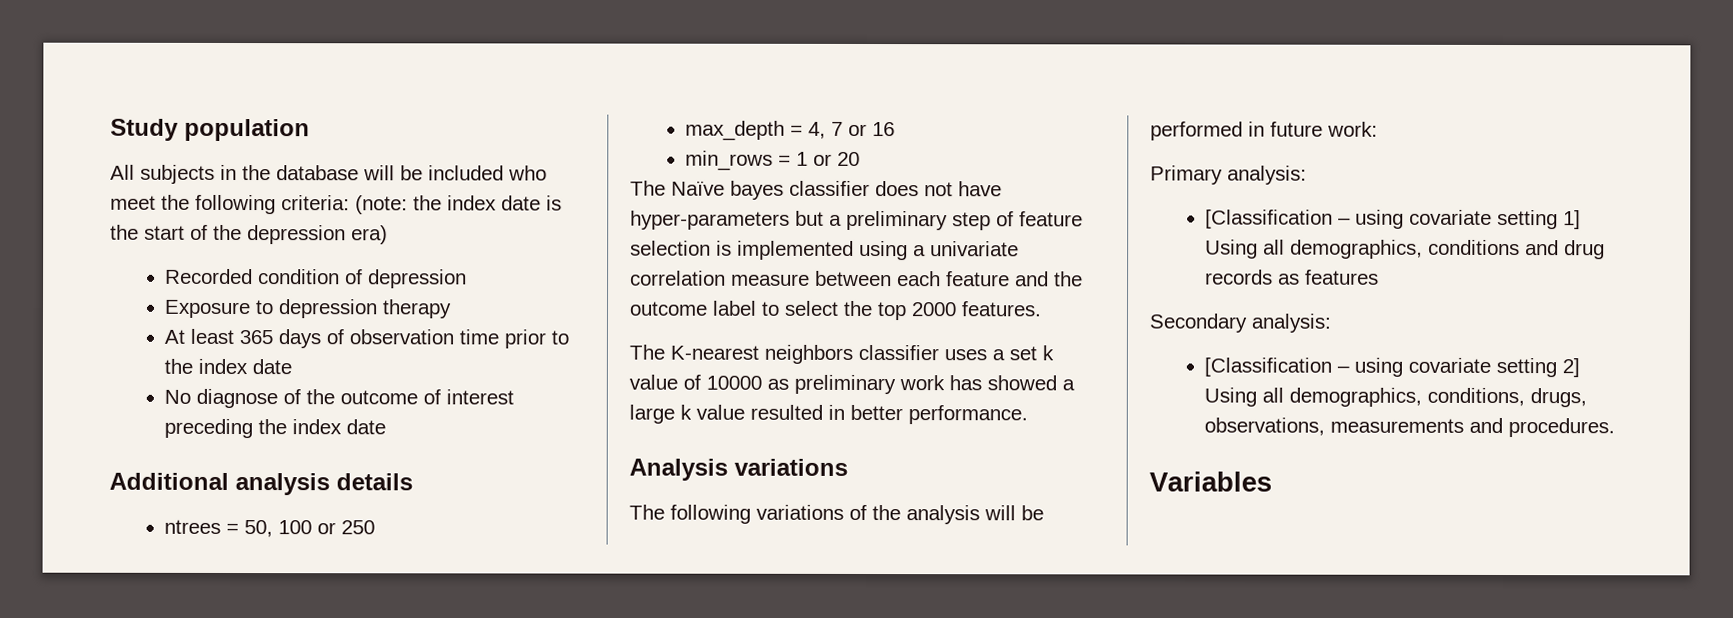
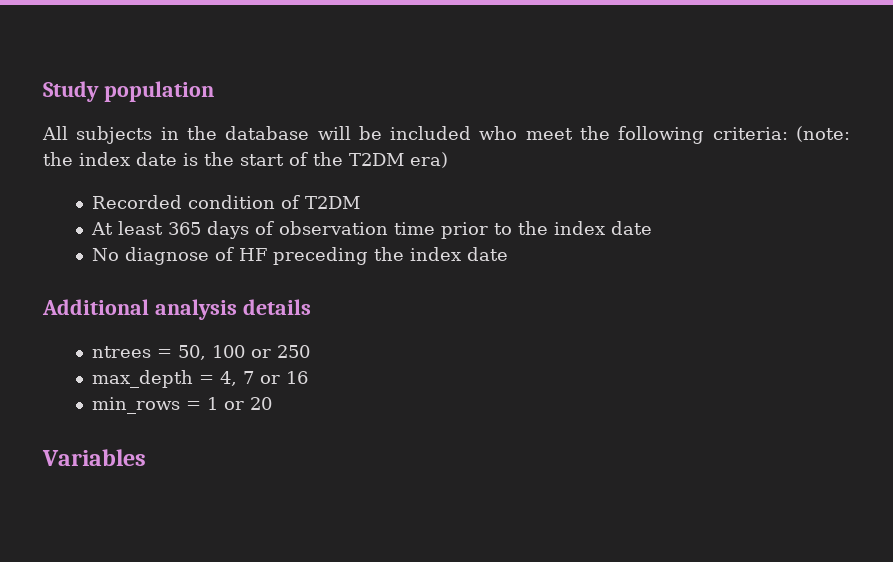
[247,225,346,245] depression -> [349,153,404,166] T2DM
[368,269,468,289] [164,299,453,319] depression // Exposure to depression therapy -> [305,196,361,209] T2DM
[306,389,515,405] the outcome of interest -> [239,248,268,261] HF
[630,180,1002,200] [630,210,1083,231] [630,240,1019,261] [630,270,1083,287] [629,300,1042,321] [629,344,1054,364] [629,374,1075,395] [629,404,1028,425] [629,458,848,481] [629,504,1044,525] [1150,121,1378,141] [1150,165,1307,185] [1205,209,1582,230] [1205,239,1606,260] [1205,269,1380,285] [1149,313,1331,333] [1204,357,1581,378] [1204,387,1588,408] [1204,417,1616,438] // The Naïve bayes classifier does not have hyper-parameters but a preliminary step of feature selection is implemented using a univariate correlation measure between each feature and the outcome label to select the top 2000 features. // The K-nearest neighbors classifier uses a set k value of 10000 as preliminary work has showed a large k value resulted in better performance. // Analysis variations // The following variations of the analysis will be performed in future work: // Primary analysis: // [Classification – using covariate setting 1] Using all demographics, conditions and drug records as features // Secondary analysis: // [Classification – using covariate setting 2] Using all demographics, conditions, drugs, observations, measurements and procedures. -> (273, 403) none

